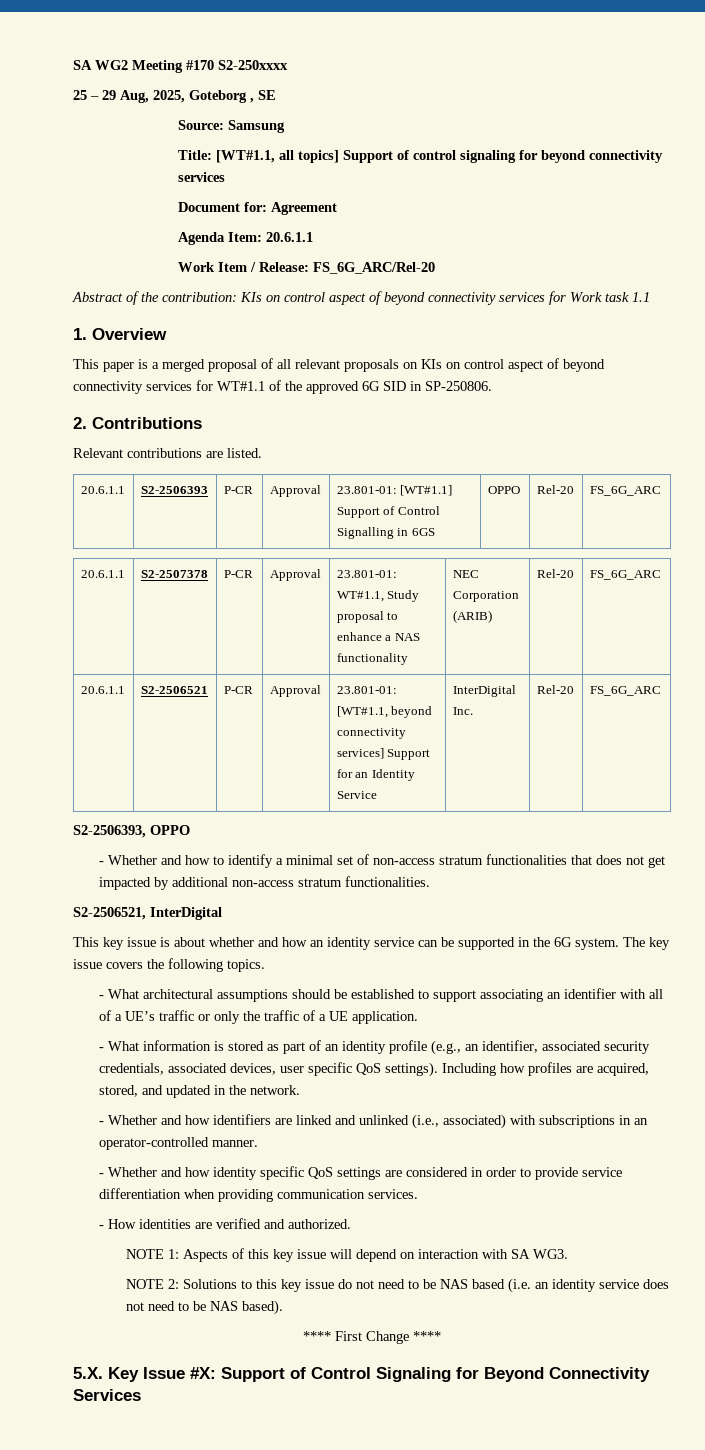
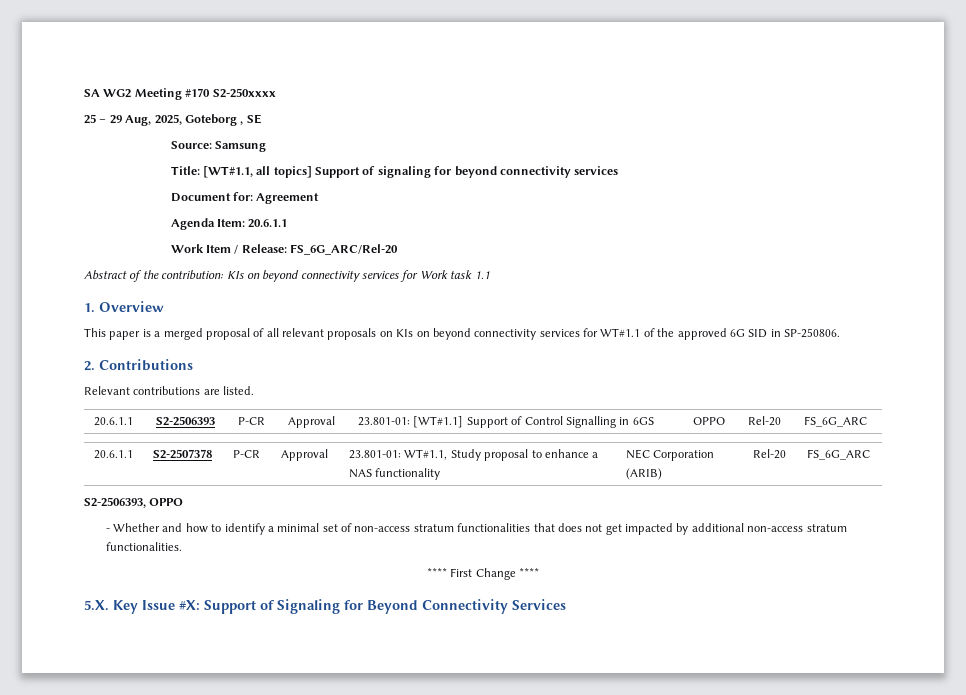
[413,150,457,160] control -> (376, 170) none
[284,291,382,305] control aspect of -> (260, 276) none
[464,358,559,372] control aspect of -> (430, 334) none
[80,686,125,694] [140,686,208,694] [223,686,253,694] [269,685,321,697] [336,686,397,694] [336,706,433,718] [336,728,406,739] [336,748,431,760] [336,769,415,781] [336,791,377,799] [452,685,516,697] [452,707,473,715] [536,685,574,694] [589,686,661,696] // 20.6.1.1 | S2-2506521 | P-CR | Approval | 23.801-01: [WT#1.1, beyond connectivity services] Support for an Identity Service | InterDigital Inc. | Rel-20 | FS_6G_ARC -> (870, 454) none
[73,907,222,920] [73,937,670,950] [73,958,265,972] [99,988,664,1002] [99,1010,419,1024] [99,1040,651,1055] [99,1062,650,1077] [99,1085,301,1098] [99,1114,649,1129] [99,1137,259,1150] [99,1166,623,1180] [99,1188,419,1202] [99,1218,352,1229] [125,1248,568,1262] [125,1278,669,1293] [125,1300,283,1315] // S2-2506521, InterDigital // This key issue is about whether and how an identity service can be supported in the 6G system. The key issue covers the following topics. // - What architectural assumptions should be established to support associating an identifier with all of a UE’s traffic or only the traffic of a UE application. // - What information is stored as part of an identity profile (e.g., an identifier, associated security credentials, associated devices, user specific QoS settings). Including how profiles are acquired, stored, and updated in the network. // - Whether and how identifiers are linked and unlinked (i.e., associated) with subscriptions in an operator-controlled manner. // - Whether and how identity specific QoS settings are considered in order to provide service differentiation when providing communication services. // - How identities are verified and authorized. // NOTE 1: Aspects of this key issue will depend on interaction with SA WG3. // NOTE 2: Solutions to this key issue do not need to be NAS based (i.e. an identity service does not need to be NAS based). -> (182, 546) none
[311,1367,371,1379] Control -> (275, 605) none

